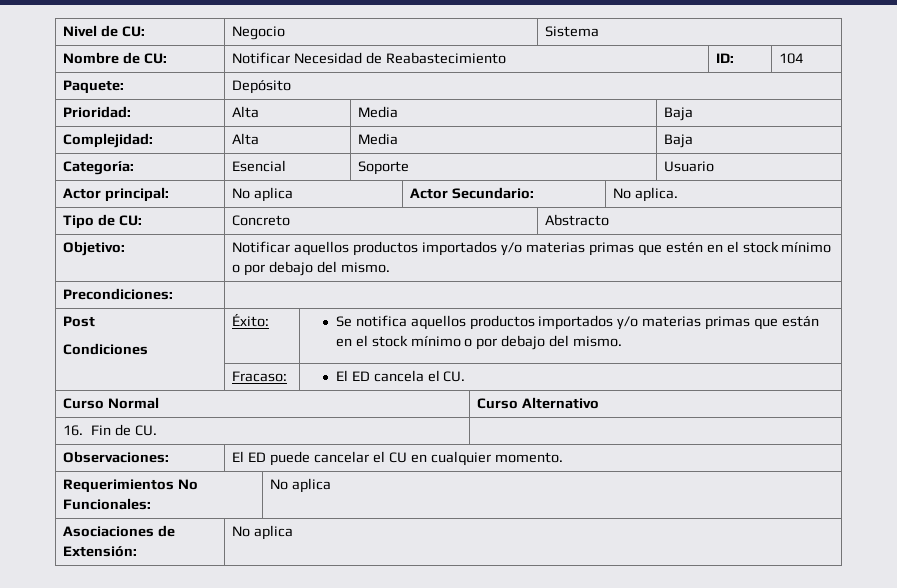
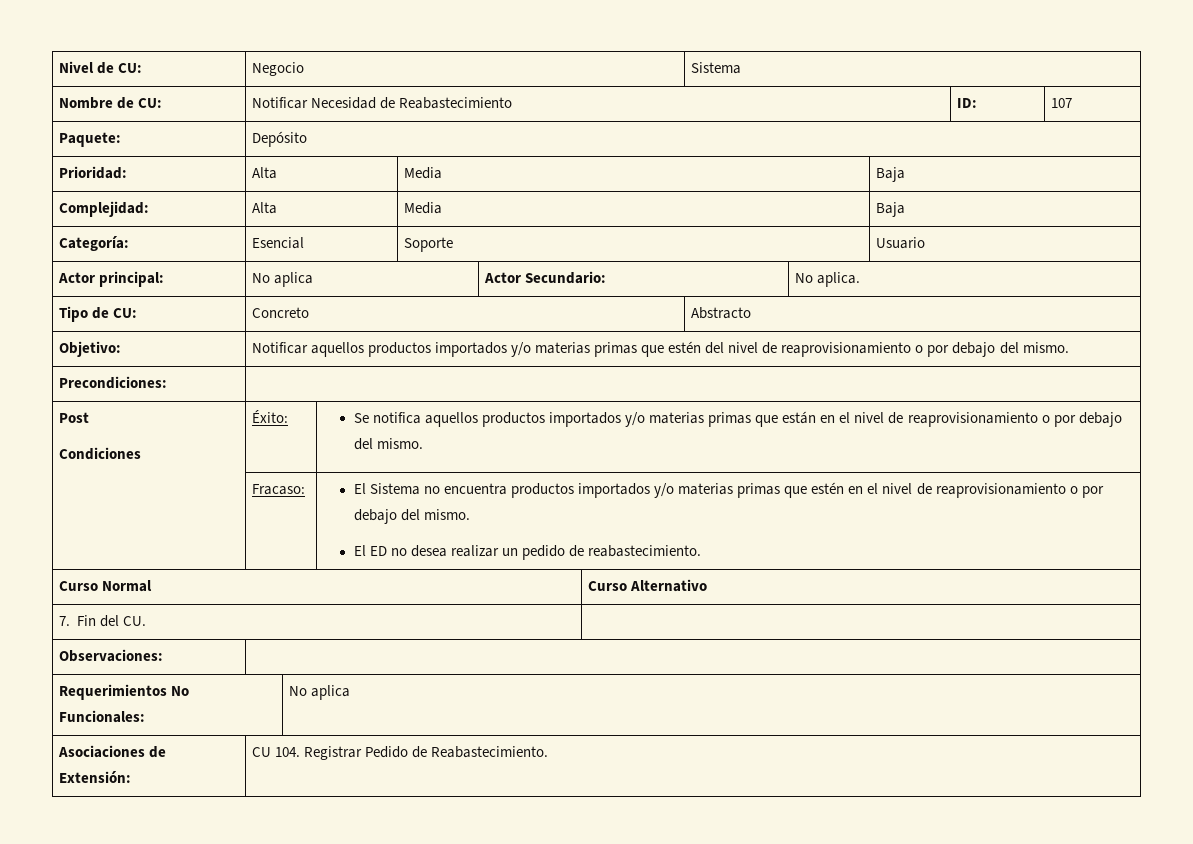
[779,53,804,64] 104 -> [1050,98,1072,108] 107
[706,241,832,253] en el stock mínimo -> [705,342,912,357] del nivel de reaprovisionamiento
[371,335,461,347] stock mínimo -> [854,412,1038,427] nivel de reaprovisionamiento
[351,370,466,382] ED cancela el CU. -> [369,482,1104,498] [353,509,470,524] [353,545,702,560] Sistema no encuentra productos importados y/o materias primas que estén en el nivel de reaprovisionamiento o por debajo del mismo. // El ED no desea realizar un pedido de reabastecimiento.
[63,424,131,436] 16. Fin de -> [58,615,120,627] 7. Fin del
[232,451,563,466] El ED puede cancelar el CU en cualquier momento. -> (163, 655) none
[232,525,294,540] No aplica -> [251,746,548,760] CU 104. Registrar Pedido de Reabastecimiento.

